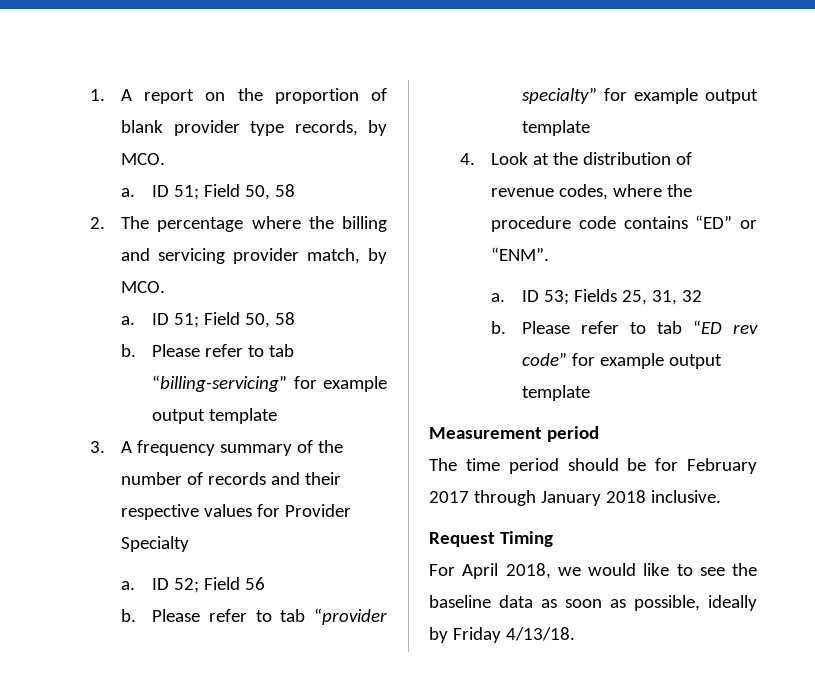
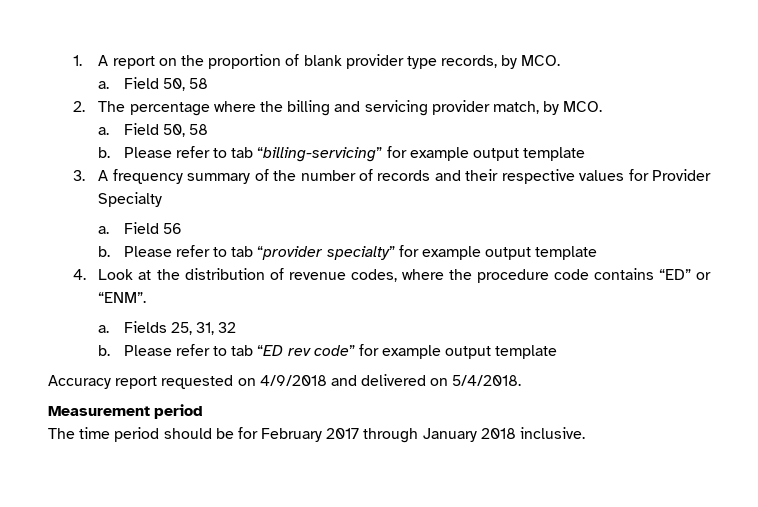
[152,185,200,200] ID 51; -> (110, 85) none
[152,313,200,328] ID 51; -> (110, 131) none
[152,578,200,593] ID 52; -> (110, 230) none
[522,290,570,305] ID 53; -> (110, 329) none
(591, 393) none -> [48,374,522,389] // Accuracy report requested on 4/9/2018 and delivered on 5/4/2018.
[429,531,553,547] [429,563,757,579] [429,595,757,611] [429,627,575,643] // Request Timing // For April 2018, we would like to see the baseline data as soon as possible, ideally by Friday 4/13/18. -> (586, 433) none

